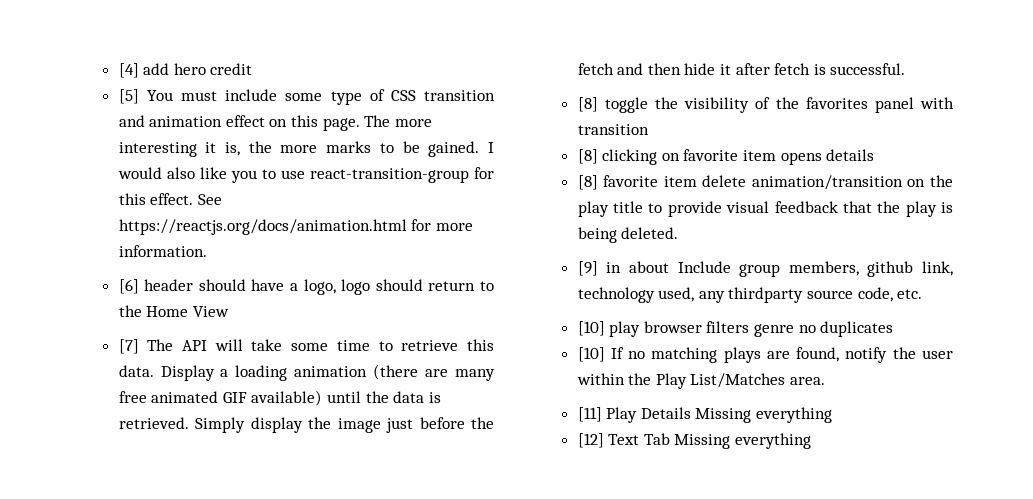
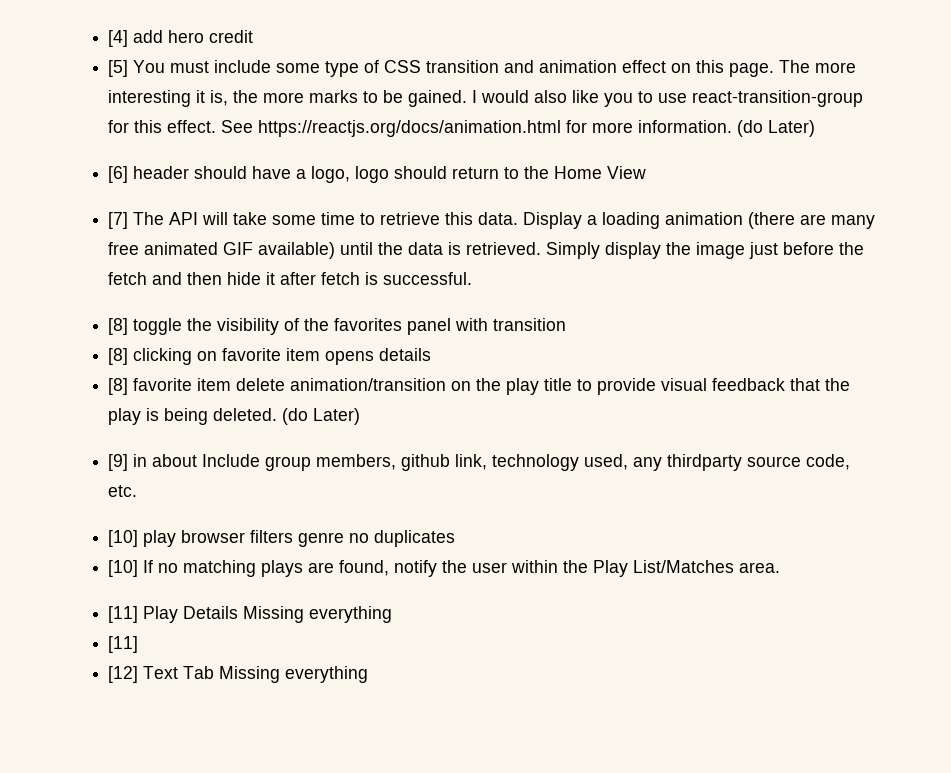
(207, 251) none -> [737,120,816,137] (do Later)
(679, 233) none -> [282,408,361,425] (do Later)
(833, 415) none -> [108,636,139,653] // [11]

